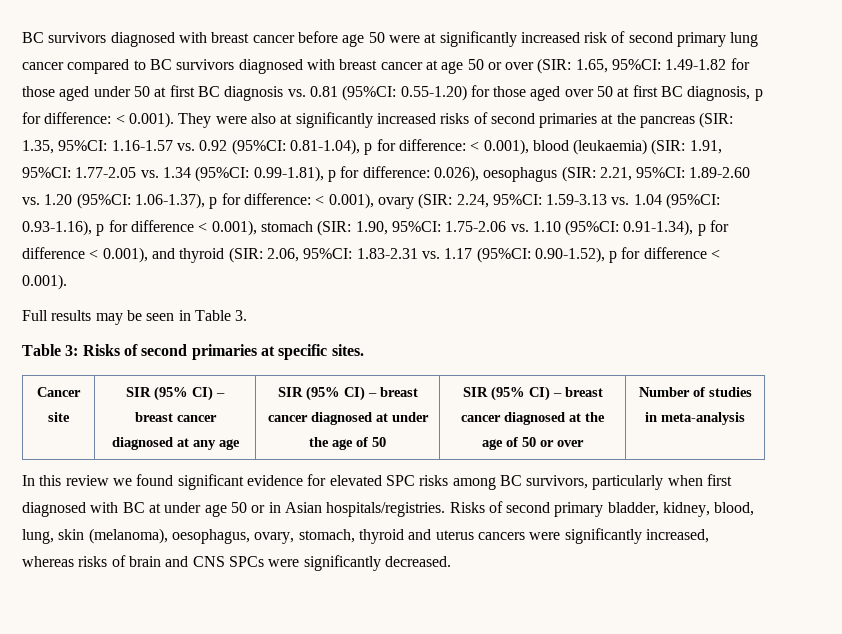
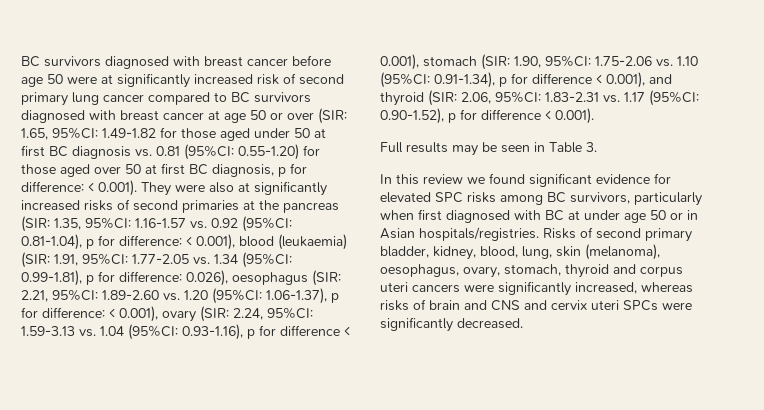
[22,344,364,360] [37,387,81,397] [48,412,70,422] [126,386,225,401] [134,412,217,422] [111,437,240,450] [277,386,418,401] [267,412,429,425] [309,437,387,450] [462,386,603,401] [461,412,605,425] [482,437,584,450] [638,387,752,397] [645,412,745,425] // Table 3: Risks of second primaries at specific sites. // Cancer site | SIR (95% CI) – breast cancer diagnosed at any age | SIR (95% CI) – breast cancer diagnosed at under the age of 50 | SIR (95% CI) – breast cancer diagnosed at the age of 50 or over | Number of studies in meta-analysis -> (597, 147) none
[435,530,474,540] uterus -> [640,266,683,277] [380,282,408,292] corpus uteri
(225, 561) none -> [524,300,619,310] and cervix uteri

